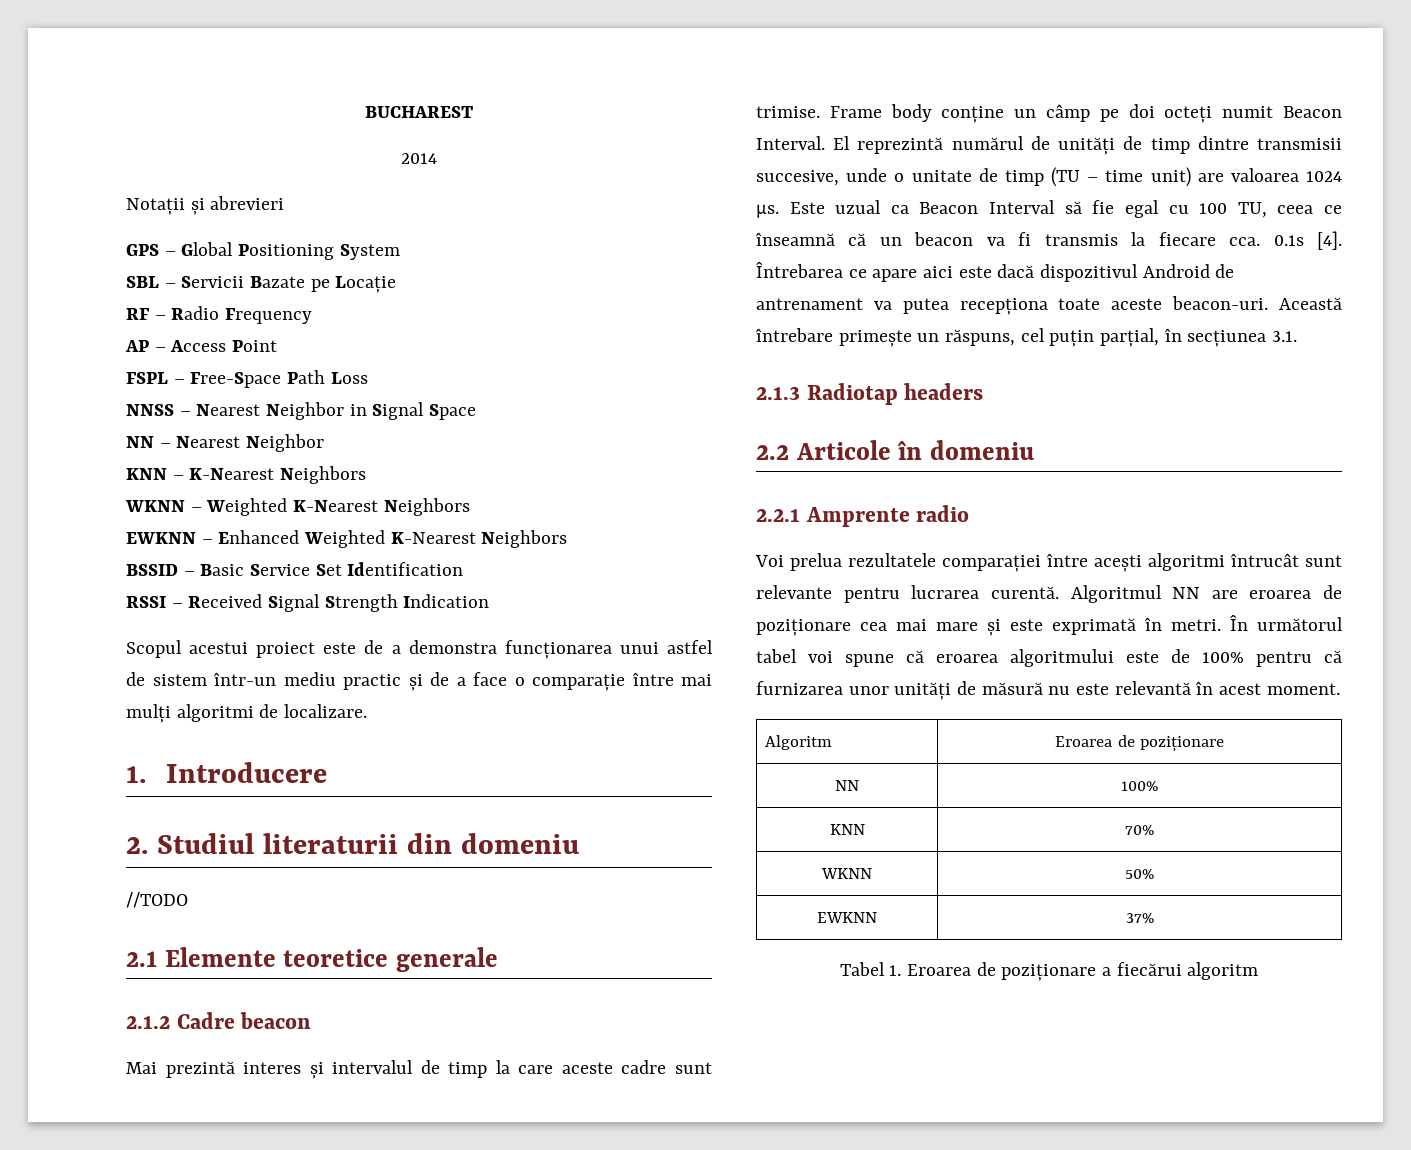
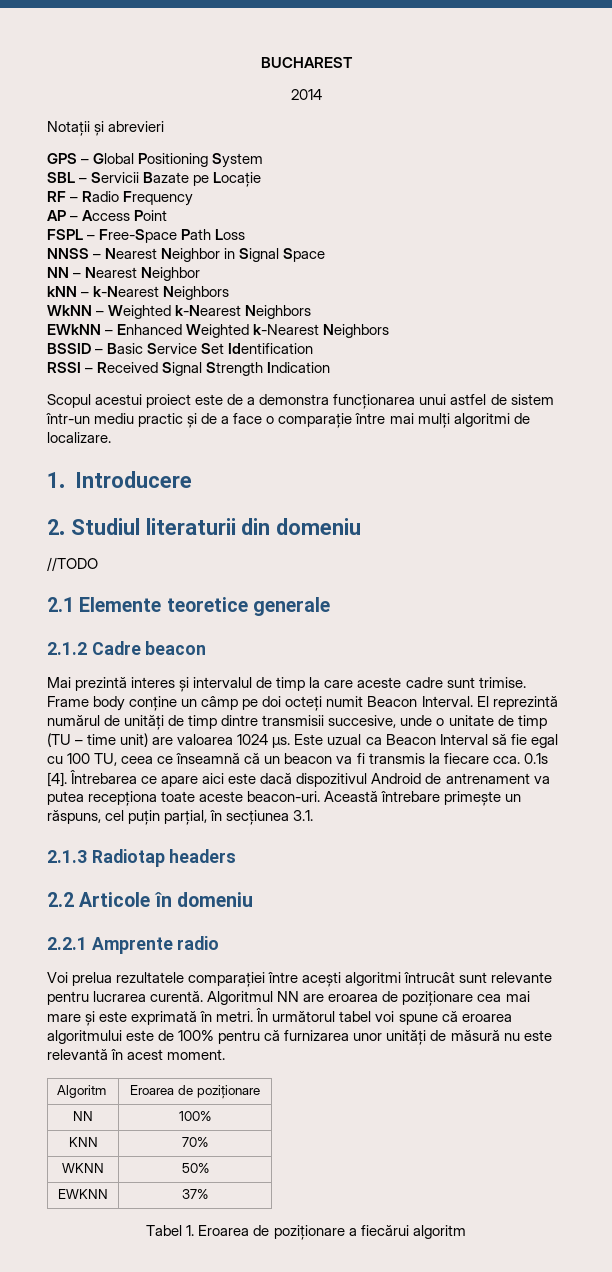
[126,466,367,484] [125,500,185,512] KNN – K-Nearest Neighbors // WKNN -> [47,286,230,300] [47,305,92,316] kNN – k-Nearest Neighbors // WkNN
[293,498,470,516] [126,532,196,544] K-Nearest Neighbors // EWKNN -> [175,305,312,319] [47,324,101,335] k-Nearest Neighbors // EWkNN
[390,532,476,544] K-Nearest -> [253,324,320,335] k-Nearest

